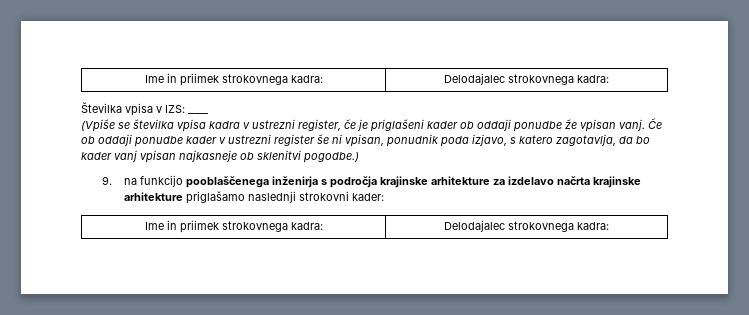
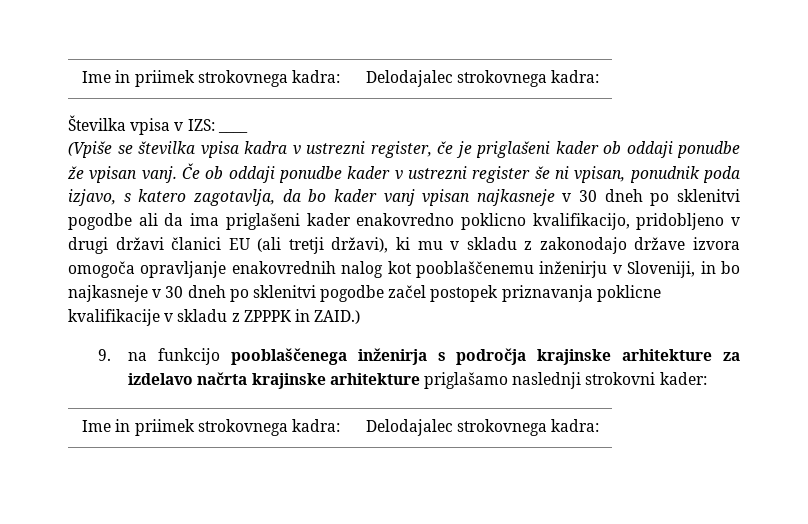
[240,150,359,163] ob sklenitvi pogodbe.) -> [562,189,740,206] [68,213,740,230] [68,237,740,254] [68,261,740,278] [68,285,661,302] [68,309,361,326] v 30 dneh po sklenitvi pogodbe ali da ima priglašeni kader enakovredno poklicno kvalifikacijo, pridobljeno v drugi državi članici EU (ali tretji državi), ki mu v skladu z zakonodajo države izvora omogoča opravljanje enakovrednih nalog kot pooblaščenemu inženirju v Sloveniji, in bo najkasneje v 30 dneh po sklenitvi pogodbe začel postopek priznavanja poklicne kvalifikacije v skladu z ZPPPK in ZAID.)

